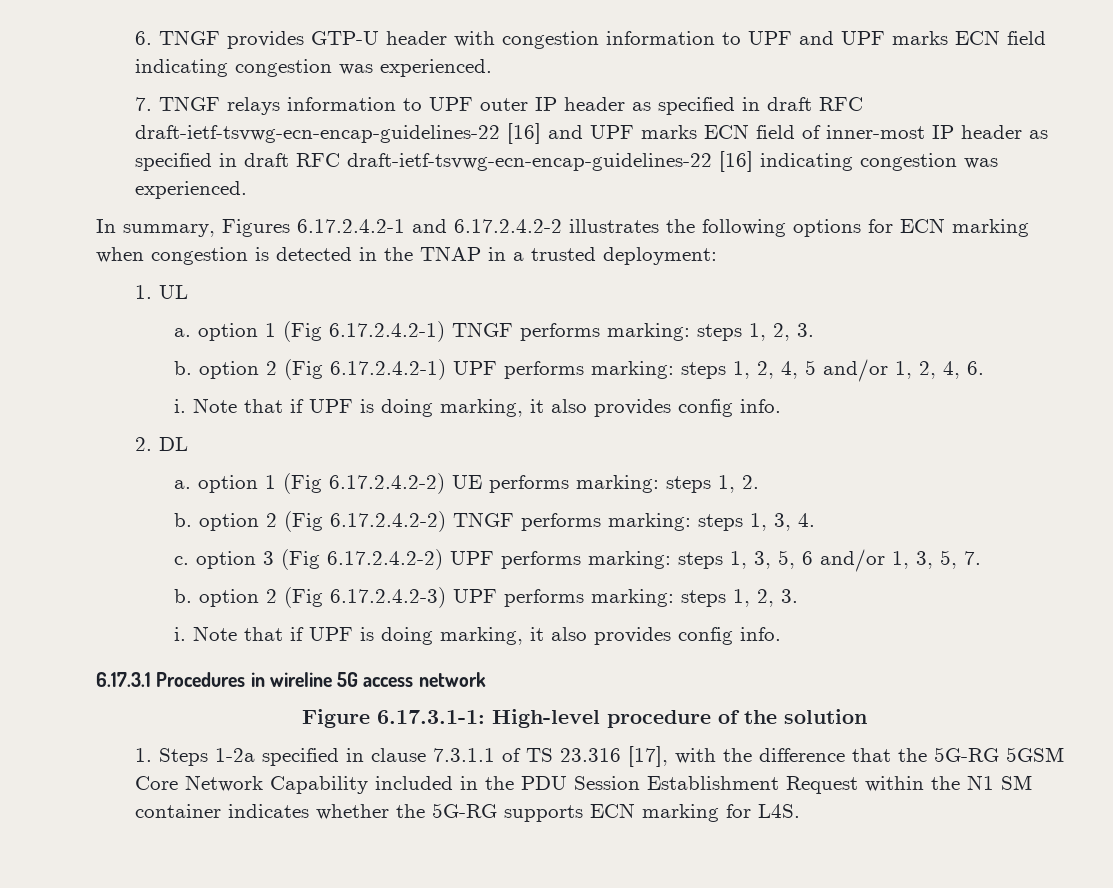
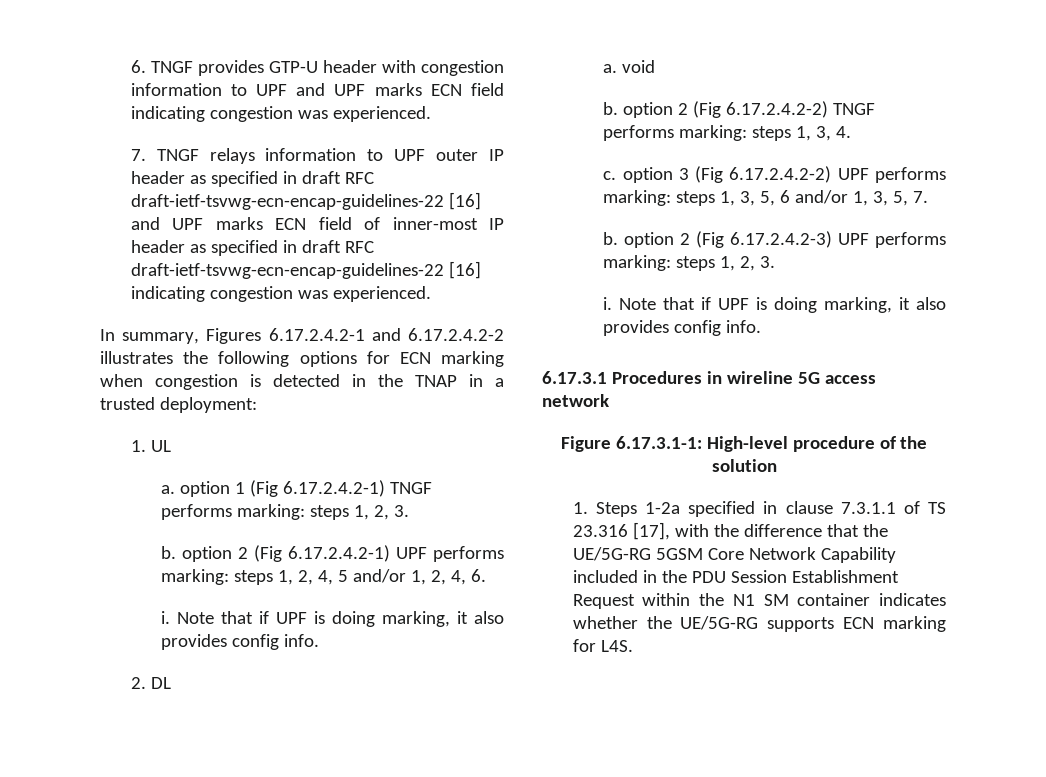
[197,473,759,494] option 1 (Fig 6.17.2.4.2-2) UE performs marking: steps 1, 2. -> [622,60,656,73] void
[933,747,999,762] 5G-RG -> [572,547,651,561] UE/5G-RG
[431,803,497,818] 5G-RG -> [680,616,759,630] UE/5G-RG

